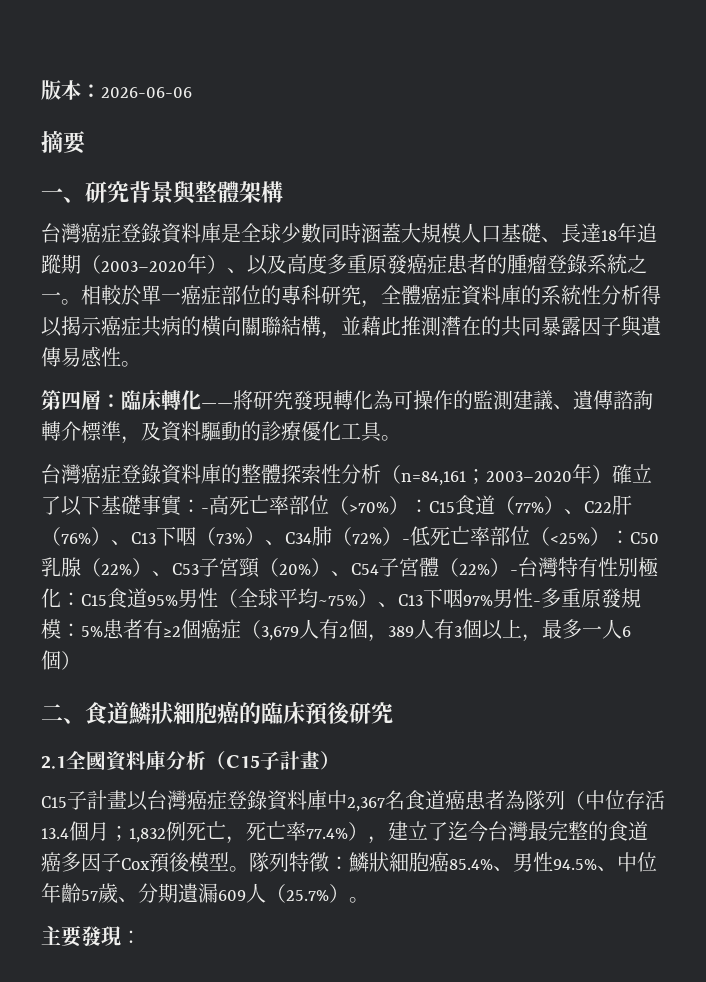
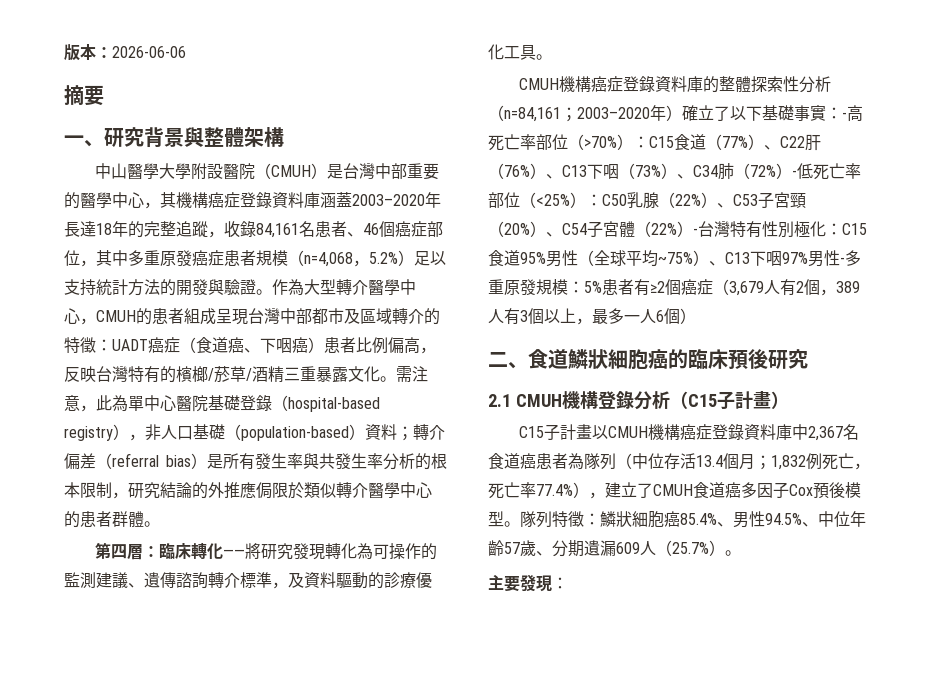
[41,223,657,244] [41,253,647,275] [41,285,661,308] [41,315,662,339] [41,346,121,367] 台灣癌症登錄資料庫是全球少數同時涵蓋大規模人口基礎、長達18年追蹤期（2003–2020年）、以及高度多重原發癌症患者的腫瘤登錄系統之一。相較於單一癌症部位的專科研究，全體癌症資料庫的系統性分析得以揭示癌症共病的橫向關聯結構，並藉此推測潛在的共同暴露因子與遺傳易感性 -> [94,163,439,180] [64,192,441,209] [64,221,443,238] [64,250,446,267] [64,279,416,296] [64,308,440,325] [64,337,436,354] [64,366,428,383] [64,395,380,412] [64,424,445,441] [64,453,447,470] [64,482,432,499] [64,511,144,528] 中山醫學大學附設醫院（CMUH）是台灣中部重要的醫學中心，其機構癌症登錄資料庫涵蓋2003–2020年長達18年的完整追蹤，收錄84,161名患者、46個癌症部位，其中多重原發癌症患者規模（n=4,068，5.2%）足以支持統計方法的開發與驗證。作為大型轉介醫學中心，CMUH的患者組成呈現台灣中部都市及區域轉介的特徵：UADT癌症（食道癌、下咽癌）患者比例偏高，反映台灣特有的檳榔/菸草/酒精三重暴露文化。需注意，此為單中心醫院基礎登錄（hospital-based registry），非人口基礎（population-based）資料；轉介偏差（referral bias）是所有發生率與共發生率分析的根本限制，研究結論的外推應侷限於類似轉介醫學中心的患者群體
[41,464,82,484] 台灣 -> [518,76,591,92] CMUH機構
[66,751,166,772] 全國資料庫 -> [515,391,634,409] CMUH機構登錄
[147,790,188,810] 台灣 -> [607,424,680,440] CMUH機構
[448,821,608,842] 迄今台灣最完整的 -> [653,484,693,496] CMUH

